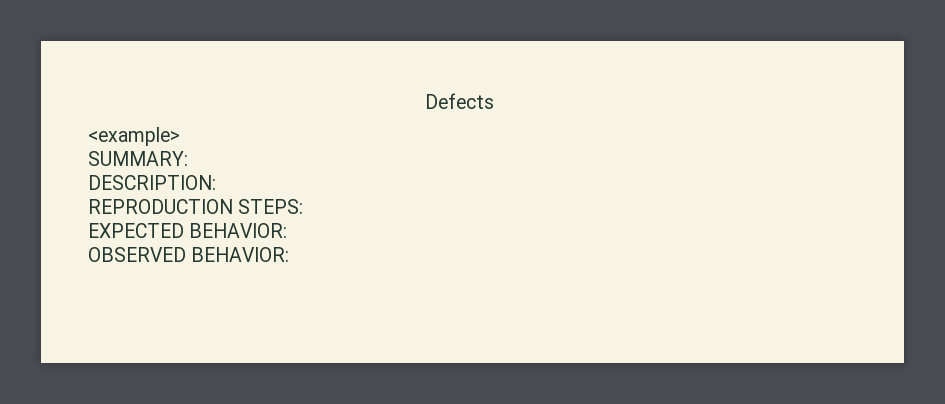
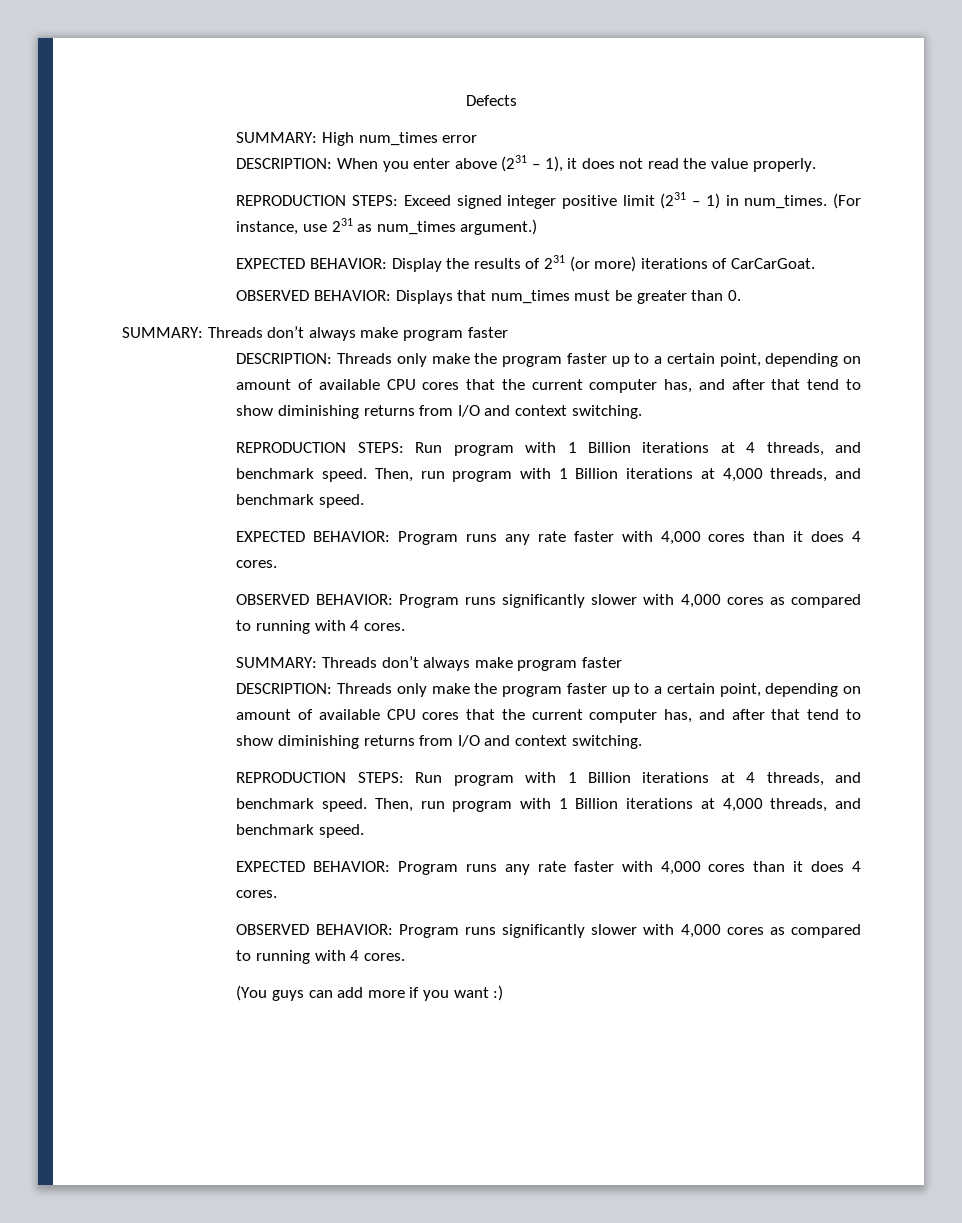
[88,127,180,146] [88,151,188,166] [88,175,216,190] [88,199,304,214] [88,223,288,238] [88,247,290,262] // <example> // SUMMARY: // DESCRIPTION: // REPRODUCTION STEPS: // EXPECTED BEHAVIOR: // OBSERVED BEHAVIOR: -> [236,132,478,146] [236,155,816,172] [236,192,862,209] [236,218,538,235] [236,255,815,272] [236,290,741,304] [122,326,508,341] [236,353,862,367] [236,379,861,393] [236,405,642,419] [236,442,861,456] [236,468,862,482] [236,494,365,508] [236,531,861,545] [236,560,278,568] [236,594,862,608] [236,620,405,634] [236,656,622,671] [236,683,862,697] [236,709,861,723] [236,735,642,749] [236,772,861,786] [236,798,862,812] [236,824,365,838] [236,861,861,875] [236,890,278,898] [236,924,862,938] [236,950,405,964] [236,985,504,1001] // SUMMARY: High num_times error // DESCRIPTION: When you enter above (231 – 1), it does not read the value properly. // REPRODUCTION STEPS: Exceed signed integer positive limit (231 – 1) in num_times. (For instance, use 231 as num_times argument.) // EXPECTED BEHAVIOR: Display the results of 231 (or more) iterations of CarCarGoat. // OBSERVED BEHAVIOR: Displays that num_times must be greater than 0. // SUMMARY: Threads don’t always make program faster // DESCRIPTION: Threads only make the program faster up to a certain point, depending on amount of available CPU cores that the current computer has, and after that tend to show diminishing returns from I/O and context switching. // REPRODUCTION STEPS: Run program with 1 Billion iterations at 4 threads, and benchmark speed. Then, run program with 1 Billion iterations at 4,000 threads, and benchmark speed. // EXPECTED BEHAVIOR: Program runs any rate faster with 4,000 cores than it does 4 cores. // OBSERVED BEHAVIOR: Program runs significantly slower with 4,000 cores as compared to running with 4 cores. // SUMMARY: Threads don’t always make program faster // DESCRIPTION: Threads only make the program faster up to a certain point, depending on amount of available CPU cores that the current computer has, and after that tend to show diminishing returns from I/O and context switching. // REPRODUCTION STEPS: Run program with 1 Billion iterations at 4 threads, and benchmark speed. Then, run program with 1 Billion iterations at 4,000 threads, and benchmark speed. // EXPECTED BEHAVIOR: Program runs any rate faster with 4,000 cores than it does 4 cores. // OBSERVED BEHAVIOR: Program runs significantly slower with 4,000 cores as compared to running with 4 cores. // (You guys can add more if you want :)

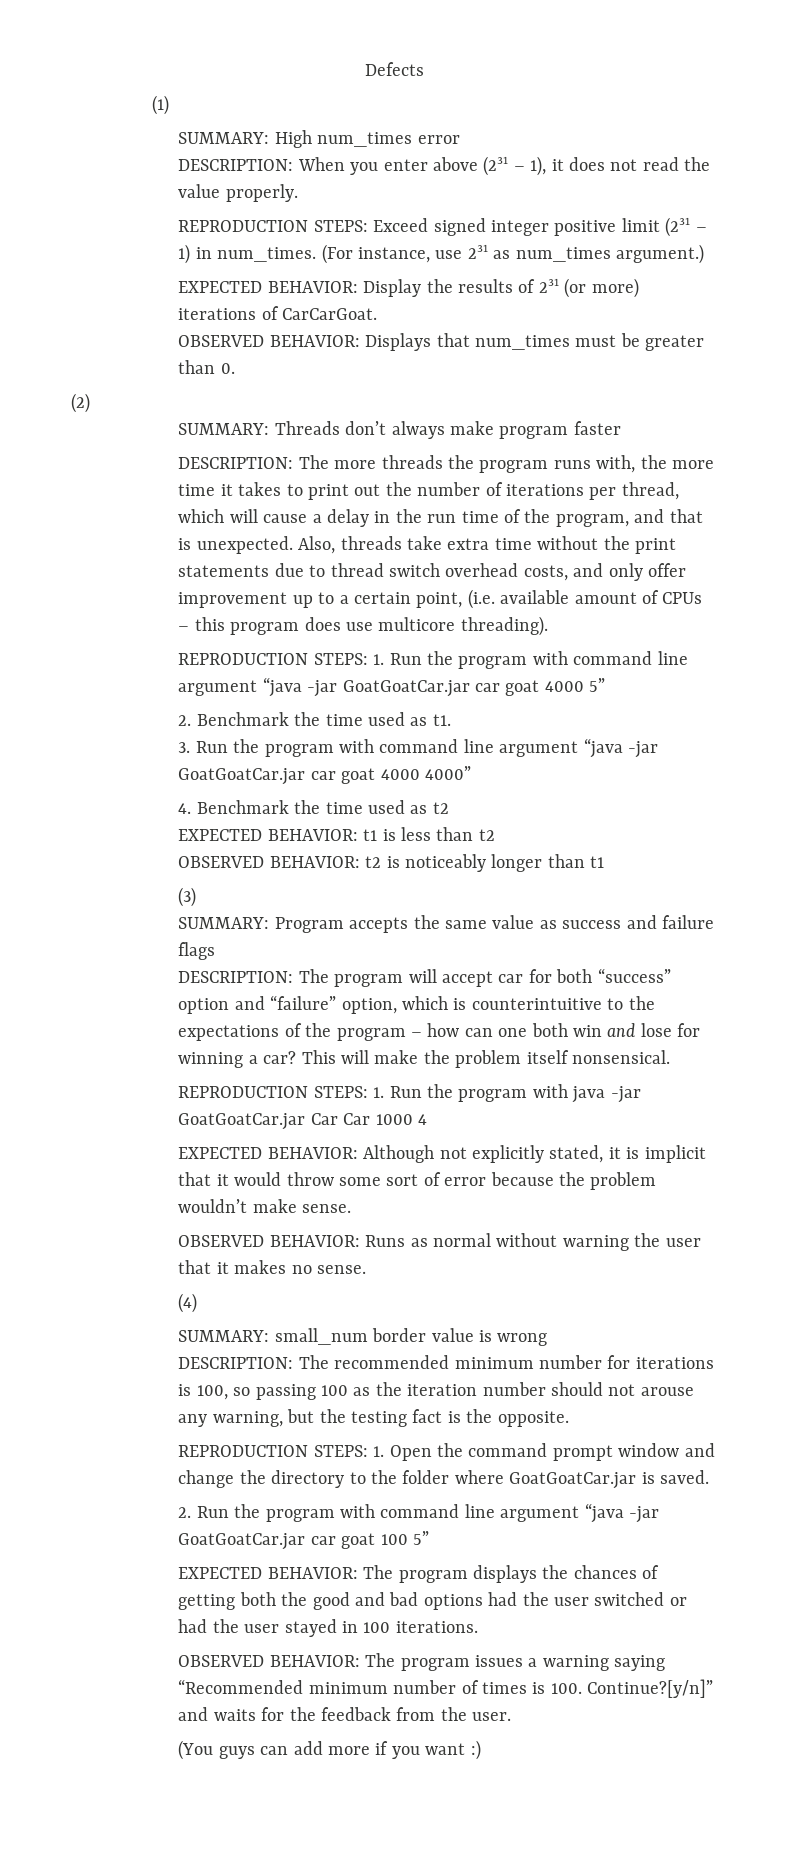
(517, 100) none -> [151,95,169,115] // (1)
[122,326,508,341] [236,353,862,367] [236,379,861,393] [236,405,642,419] [236,442,861,456] [236,468,862,482] [236,494,365,508] [236,531,861,545] [236,560,278,568] [236,594,862,608] [236,620,405,634] [236,656,622,671] [236,683,862,697] [236,709,861,723] [236,735,642,749] [236,772,861,786] [236,798,862,812] [236,824,365,838] [236,861,861,875] [236,890,278,898] [236,924,862,938] [236,950,405,964] SUMMARY: Threads don’t always make program faster // DESCRIPTION: Threads only make the program faster up to a certain point, depending on amount of available CPU cores that the current computer has, and after that tend to show diminishing returns from I/O and context switching. // REPRODUCTION STEPS: Run program with 1 Billion iterations at 4 threads, and benchmark speed. Then, run program with 1 Billion iterations at 4,000 threads, and benchmark speed. // EXPECTED BEHAVIOR: Program runs any rate faster with 4,000 cores than it does 4 cores. // OBSERVED BEHAVIOR: Program runs significantly slower with 4,000 cores as compared to running with 4 cores. // SUMMARY: Threads don’t always make program faster // DESCRIPTION: Threads only make the program faster up to a certain point, depending on amount of available CPU cores that the current computer has, and after that tend to show diminishing returns from I/O and context switching. // REPRODUCTION STEPS: Run program with 1 Billion iterations at 4 threads, and benchmark speed. Then, run program with 1 Billion iterations at 4,000 threads, and benchmark speed. // EXPECTED BEHAVIOR: Program runs any rate faster with 4,000 cores than it does 4 cores. // OBSERVED BEHAVIOR: Program runs significantly slower with 4,000 cores as compared to running with 4 cores. -> [71,393,90,413] [178,421,621,439] [178,455,715,473] [178,482,679,500] [178,509,703,527] [178,536,677,554] [178,563,687,581] [178,589,703,609] [178,616,548,636] [178,651,688,669] [178,677,606,697] [178,712,451,726] [178,738,659,758] [178,766,472,785] [178,800,449,814] [178,827,495,841] [178,854,605,872] [178,887,197,907] [178,915,715,933] [178,942,216,960] [178,968,671,987] [178,995,655,1014] [178,1023,701,1041] [178,1050,671,1068] [178,1084,641,1103] [178,1113,428,1130] [178,1145,706,1163] [178,1172,657,1190] [178,1199,352,1213] [178,1233,701,1251] [178,1260,367,1274] [178,1293,198,1313] [178,1328,548,1346] [178,1355,714,1369] [178,1382,694,1400] [178,1409,569,1427] [178,1443,715,1461] [178,1470,710,1489] [178,1503,660,1523] [178,1531,430,1550] [178,1565,660,1583] [178,1592,687,1610] [178,1619,478,1637] [178,1653,666,1671] [178,1679,714,1698] [178,1707,512,1721] (2) // SUMMARY: Threads don’t always make program faster // DESCRIPTION: The more threads the program runs with, the more time it takes to print out the number of iterations per thread, which will cause a delay in the run time of the program, and that is unexpected. Also, threads take extra time without the print statements due to thread switch overhead costs, and only offer improvement up to a certain point, (i.e. available amount of CPUs – this program does use multicore threading). // REPRODUCTION STEPS: 1. Run the program with command line argument “java -jar GoatGoatCar.jar car goat 4000 5” // 2. Benchmark the time used as t1. // 3. Run the program with command line argument “java -jar GoatGoatCar.jar car goat 4000 4000” // 4. Benchmark the time used as t2 // EXPECTED BEHAVIOR: t1 is less than t2 // OBSERVED BEHAVIOR: t2 is noticeably longer than t1 // (3) // SUMMARY: Program accepts the same value as success and failure flags // DESCRIPTION: The program will accept car for both “success” option and “failure” option, which is counterintuitive to the expectations of the program – how can one both win and lose for winning a car? This will make the problem itself nonsensical. // REPRODUCTION STEPS: 1. Run the program with java -jar GoatGoatCar.jar Car Car 1000 4 // EXPECTED BEHAVIOR: Although not explicitly stated, it is implicit that it would throw some sort of error because the problem wouldn’t make sense. // OBSERVED BEHAVIOR: Runs as normal without warning the user that it makes no sense. // (4) // SUMMARY: small_num border value is wrong // DESCRIPTION: The recommended minimum number for iterations is 100, so passing 100 as the iteration number should not arouse any warning, but the testing fact is the opposite. // REPRODUCTION STEPS: 1. Open the command prompt window and change the directory to the folder where GoatGoatCar.jar is saved. // 2. Run the program with command line argument “java -jar GoatGoatCar.jar car goat 100 5” // EXPECTED BEHAVIOR: The program displays the chances of getting both the good and bad options had the user switched or had the user stayed in 100 iterations. // OBSERVED BEHAVIOR: The program issues a warning saying “Recommended minimum number of times is 100. Continue?[y/n]” and waits for the feedback from the user.

